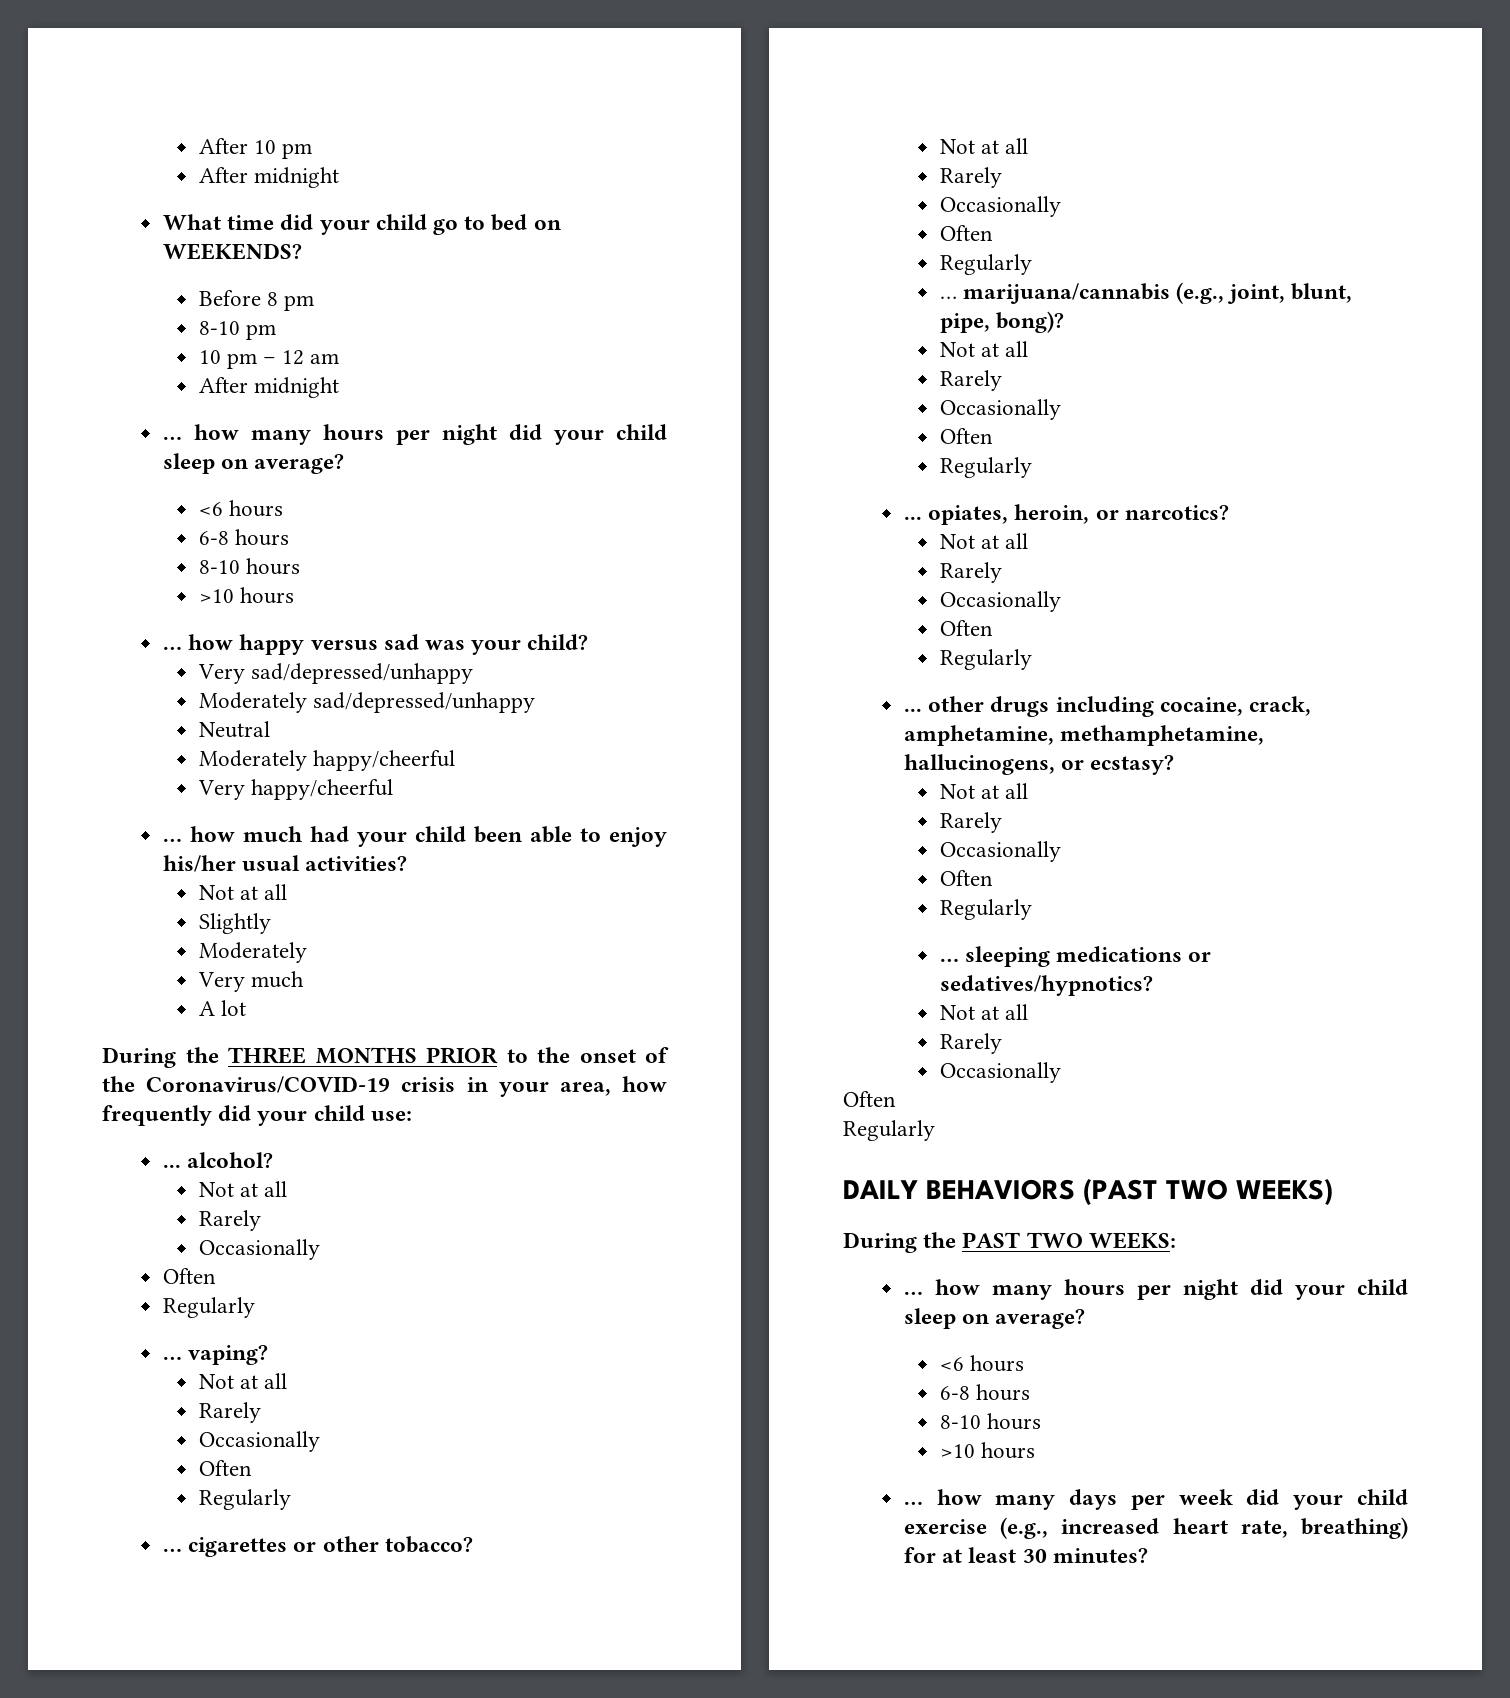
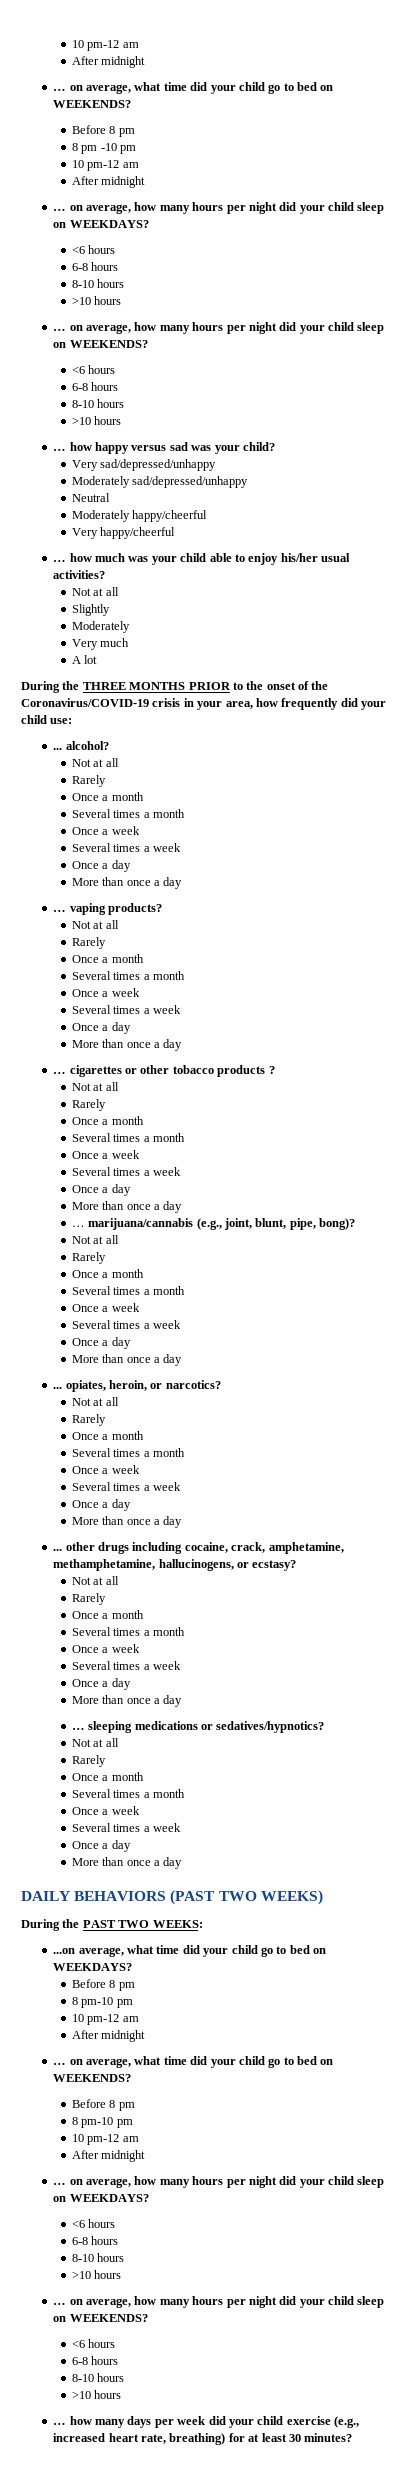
[198,138,313,159] [198,167,339,188] [162,214,221,230] After 10 pm // After midnight // What -> [71,40,139,51] [71,56,146,68] [53,82,162,94] 10 pm-12 am // After midnight // … on average, what
[198,321,276,340] [198,350,340,369] [198,377,339,398] [162,436,182,440] 8-10 pm // 10 pm – 12 am // After midnight // … -> [71,143,136,154] [71,160,139,171] [71,176,146,188] [53,204,132,214] 8 pm -10 pm // 10 pm-12 am // After midnight // … on average,
[254,454,345,474] average? -> [69,220,149,228] [71,245,116,254] [71,262,119,271] [71,279,125,288] [71,296,122,305] [53,322,385,334] [53,340,148,348] WEEKDAYS? // <6 hours // 6-8 hours // 8-10 hours // >10 hours // … on average, how many hours per night did your child sleep on WEEKENDS?
[309,826,522,847] had your child been -> [128,553,207,565] was your child
[198,1239,320,1260] [162,1268,216,1284] [162,1297,255,1318] [162,1345,269,1365] [198,1373,288,1389] [198,1402,261,1423] [198,1431,320,1452] [198,1460,252,1476] [198,1489,291,1510] Occasionally // Often // Regularly // … vaping? // Not at all // Rarely // Occasionally // Often // Regularly -> [71,792,144,801] [71,809,185,818] [71,826,140,835] [71,843,181,852] [71,860,131,872] [71,877,183,889] [53,903,163,915] [71,920,119,929] [71,937,106,949] [71,954,144,963] [71,971,185,980] [71,988,140,997] [71,1005,181,1014] [71,1022,131,1034] [71,1039,183,1051] Once a month // Several times a month // Once a week // Several times a week // Once a day // More than once a day // … vaping products? // Not at all // Rarely // Once a month // Several times a month // Once a week // Several times a week // Once a day // More than once a day
[384,1536,473,1553] [939,138,1029,154] [939,167,1002,188] [939,196,1061,217] [939,225,993,241] [939,254,1032,275] tobacco? // Not at all // Rarely // Occasionally // Often // Regularly -> [172,1065,275,1077] [71,1082,119,1091] [71,1099,106,1111] [71,1116,144,1125] [71,1133,185,1142] [71,1150,140,1159] [71,1167,181,1176] [71,1184,131,1196] [71,1201,183,1213] tobacco products ? // Not at all // Rarely // Once a month // Several times a month // Once a week // Several times a week // Once a day // More than once a day
[939,399,1061,420] [939,428,993,444] [939,457,1032,478] Occasionally // Often // Regularly -> [71,1269,144,1278] [71,1286,185,1295] [71,1303,140,1312] [71,1320,181,1329] [71,1337,131,1349] [71,1354,183,1366] Once a month // Several times a month // Once a week // Several times a week // Once a day // More than once a day
[939,591,1061,612] [939,620,993,636] [939,649,1032,670] Occasionally // Often // Regularly -> [71,1431,144,1440] [71,1448,185,1457] [71,1465,140,1474] [71,1482,181,1491] [71,1499,131,1511] [71,1516,183,1528] Once a month // Several times a month // Once a week // Several times a week // Once a day // More than once a day
[939,841,1061,862] [939,870,993,886] [939,899,1032,920] Occasionally // Often // Regularly -> [71,1610,144,1619] [71,1627,185,1636] [71,1644,140,1653] [71,1661,181,1670] [71,1678,131,1690] [71,1695,183,1707] Once a month // Several times a month // Once a week // Several times a week // Once a day // More than once a day
[939,1062,1061,1083] [843,1091,896,1107] [843,1120,935,1141] Occasionally // Often // Regularly -> [71,1772,144,1781] [71,1789,185,1798] [71,1806,140,1815] [71,1823,181,1832] [71,1840,131,1852] [71,1857,183,1869] Once a month // Several times a month // Once a week // Several times a week // Once a day // More than once a day
[903,1291,923,1295] … -> [53,1945,327,1957] [53,1963,133,1971] [71,1979,135,1991] [71,1997,133,2008] [71,2014,139,2025] [71,2030,146,2042] [53,2056,334,2068] [53,2074,132,2082] [71,2099,135,2111] [71,2117,133,2128] [71,2134,139,2145] [71,2150,146,2162] [53,2178,132,2188] ...on average, what time did your child go to bed on WEEKDAYS? // Before 8 pm // 8 pm-10 pm // 10 pm-12 am // After midnight // … on average, what time did your child go to bed on WEEKENDS? // Before 8 pm // 8 pm-10 pm // 10 pm-12 am // After midnight // … on average,
[995,1309,1086,1329] average? -> [69,2194,149,2202] [71,2219,116,2228] [71,2236,119,2245] [71,2253,125,2262] [71,2270,122,2279] [53,2296,385,2308] [53,2314,148,2322] WEEKDAYS? // <6 hours // 6-8 hours // 8-10 hours // >10 hours // … on average, how many hours per night did your child sleep on WEEKENDS?

